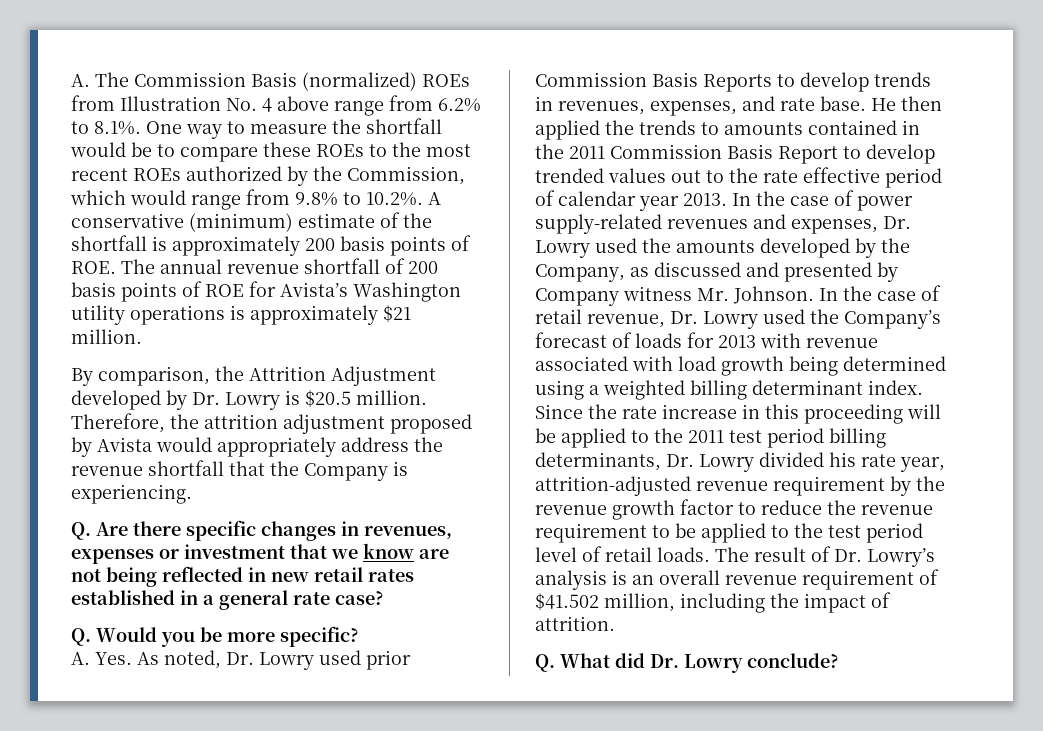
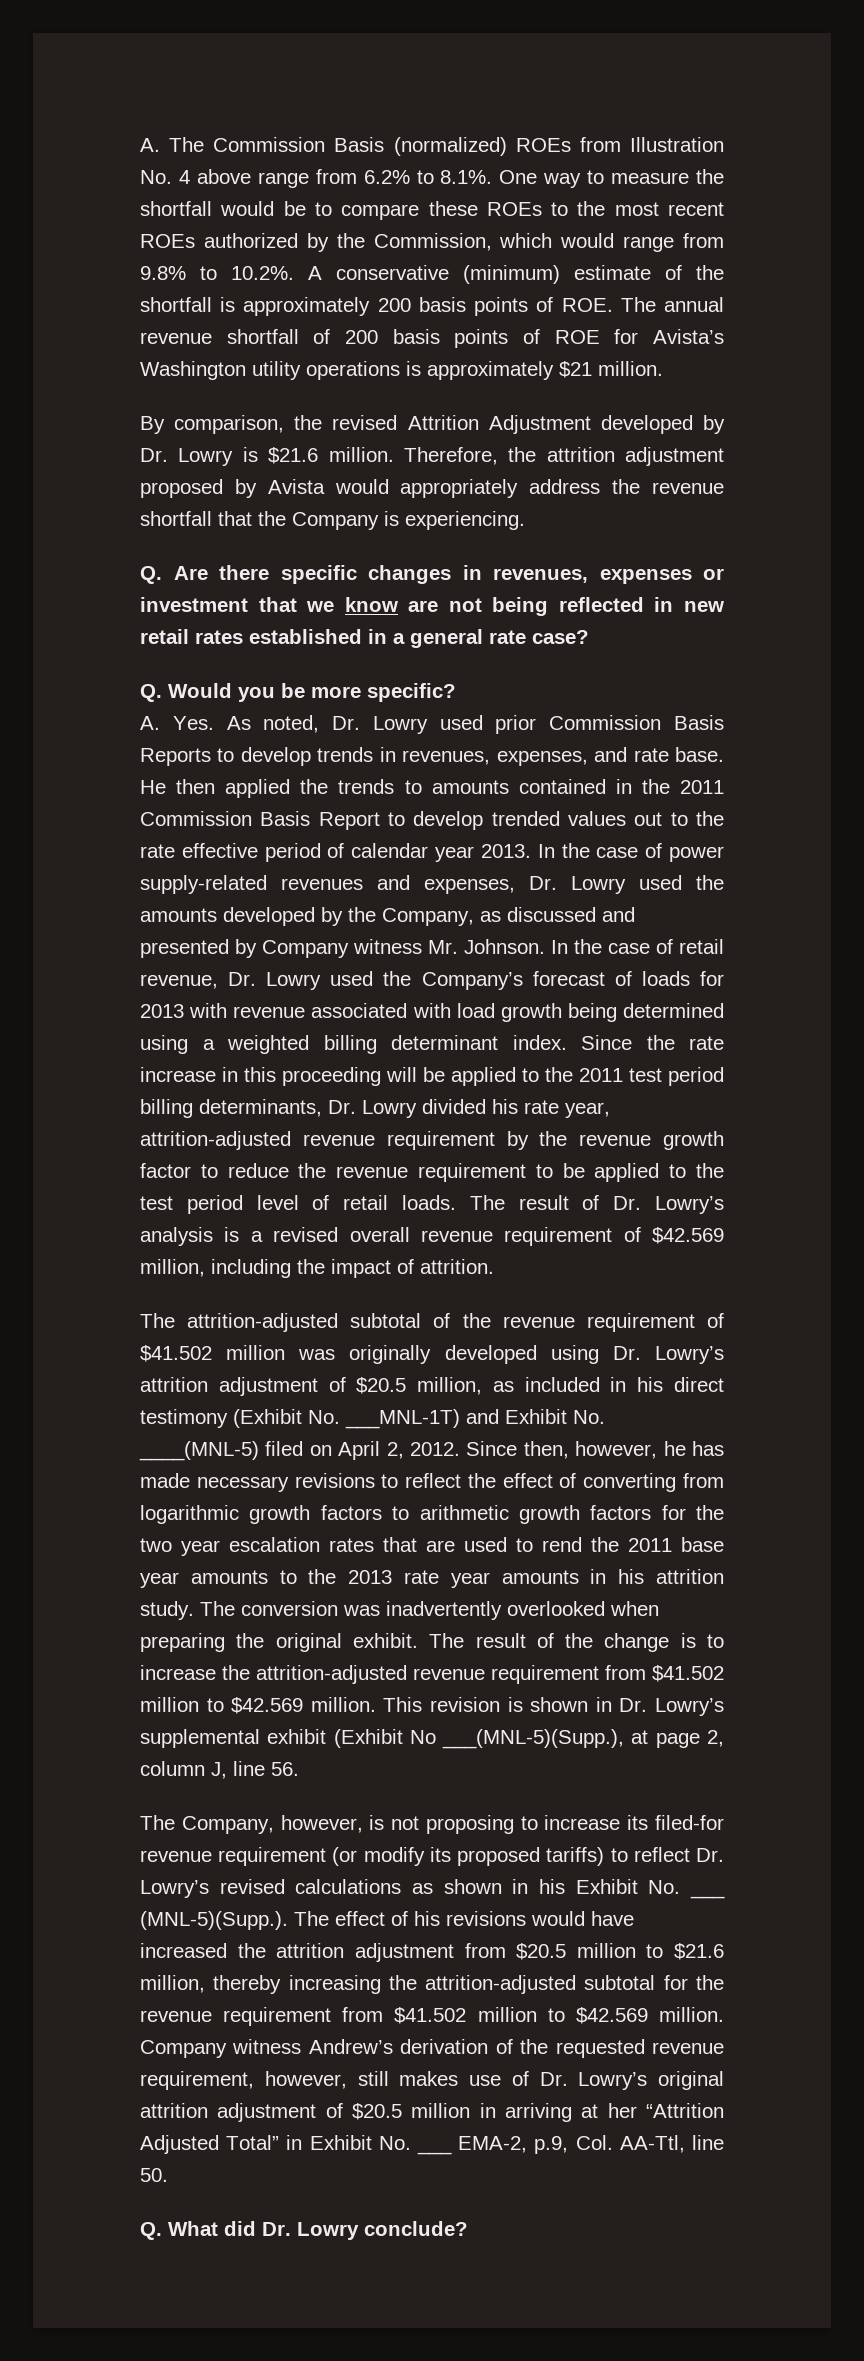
(244, 373) none -> [332,415,398,430] revised
[305,390,351,407] $20.5 -> [268,447,319,464] $21.6
[632,575,654,585] an -> [250,1227,339,1242] a revised
[535,593,599,610] $41.502 -> [652,1227,724,1244] $42.569
(615, 623) none -> [140,1313,724,1332] [140,1345,725,1364] [140,1377,724,1396] [140,1409,605,1429] [139,1441,724,1461] [140,1473,724,1492] [140,1505,724,1524] [140,1537,724,1556] [140,1569,724,1588] [140,1601,659,1620] [140,1633,724,1652] [140,1665,724,1684] [140,1697,725,1716] [140,1729,724,1749] [140,1761,299,1779] [140,1815,724,1834] [140,1847,724,1866] [140,1879,681,1898] [690,1894,726,1899] [140,1911,634,1930] [140,1943,724,1962] [140,1975,724,1994] [140,2007,725,2026] [140,2039,724,2058] [140,2071,724,2090] [140,2103,724,2122] [140,2135,411,2154] [416,2135,724,2155] [140,2168,168,2182] // The attrition-adjusted subtotal of the revenue requirement of $41.502 million was originally developed using Dr. Lowry’s attrition adjustment of $20.5 million, as included in his direct testimony (Exhibit No. ___MNL-1T) and Exhibit No. ____(MNL-5) filed on April 2, 2012. Since then, however, he has made necessary revisions to reflect the effect of converting from logarithmic growth factors to arithmetic growth factors for the two year escalation rates that are used to rend the 2011 base year amounts to the 2013 rate year amounts in his attrition study. The conversion was inadvertently overlooked when preparing the original exhibit. The result of the change is to increase the attrition-adjusted revenue requirement from $41.502 million to $42.569 million. This revision is shown in Dr. Lowry’s supplemental exhibit (Exhibit No ___(MNL-5)(Supp.), at page 2, column J, line 56. // The Company, however, is not proposing to increase its filed-for revenue requirement (or modify its proposed tariffs) to reflect Dr. Lowry’s revised calculations as shown in his Exhibit No. ___ (MNL-5)(Supp.). The effect of his revisions would have increased the attrition adjustment from $20.5 million to $21.6 million, thereby increasing the attrition-adjusted subtotal for the revenue requirement from $41.502 million to $42.569 million. Company witness Andrew’s derivation of the requested revenue requirement, however, still makes use of Dr. Lowry’s original attrition adjustment of $20.5 million in arriving at her “Attrition Adjusted Total” in Exhibit No. ___ EMA-2, p.9, Col. AA-Ttl, line 50.

